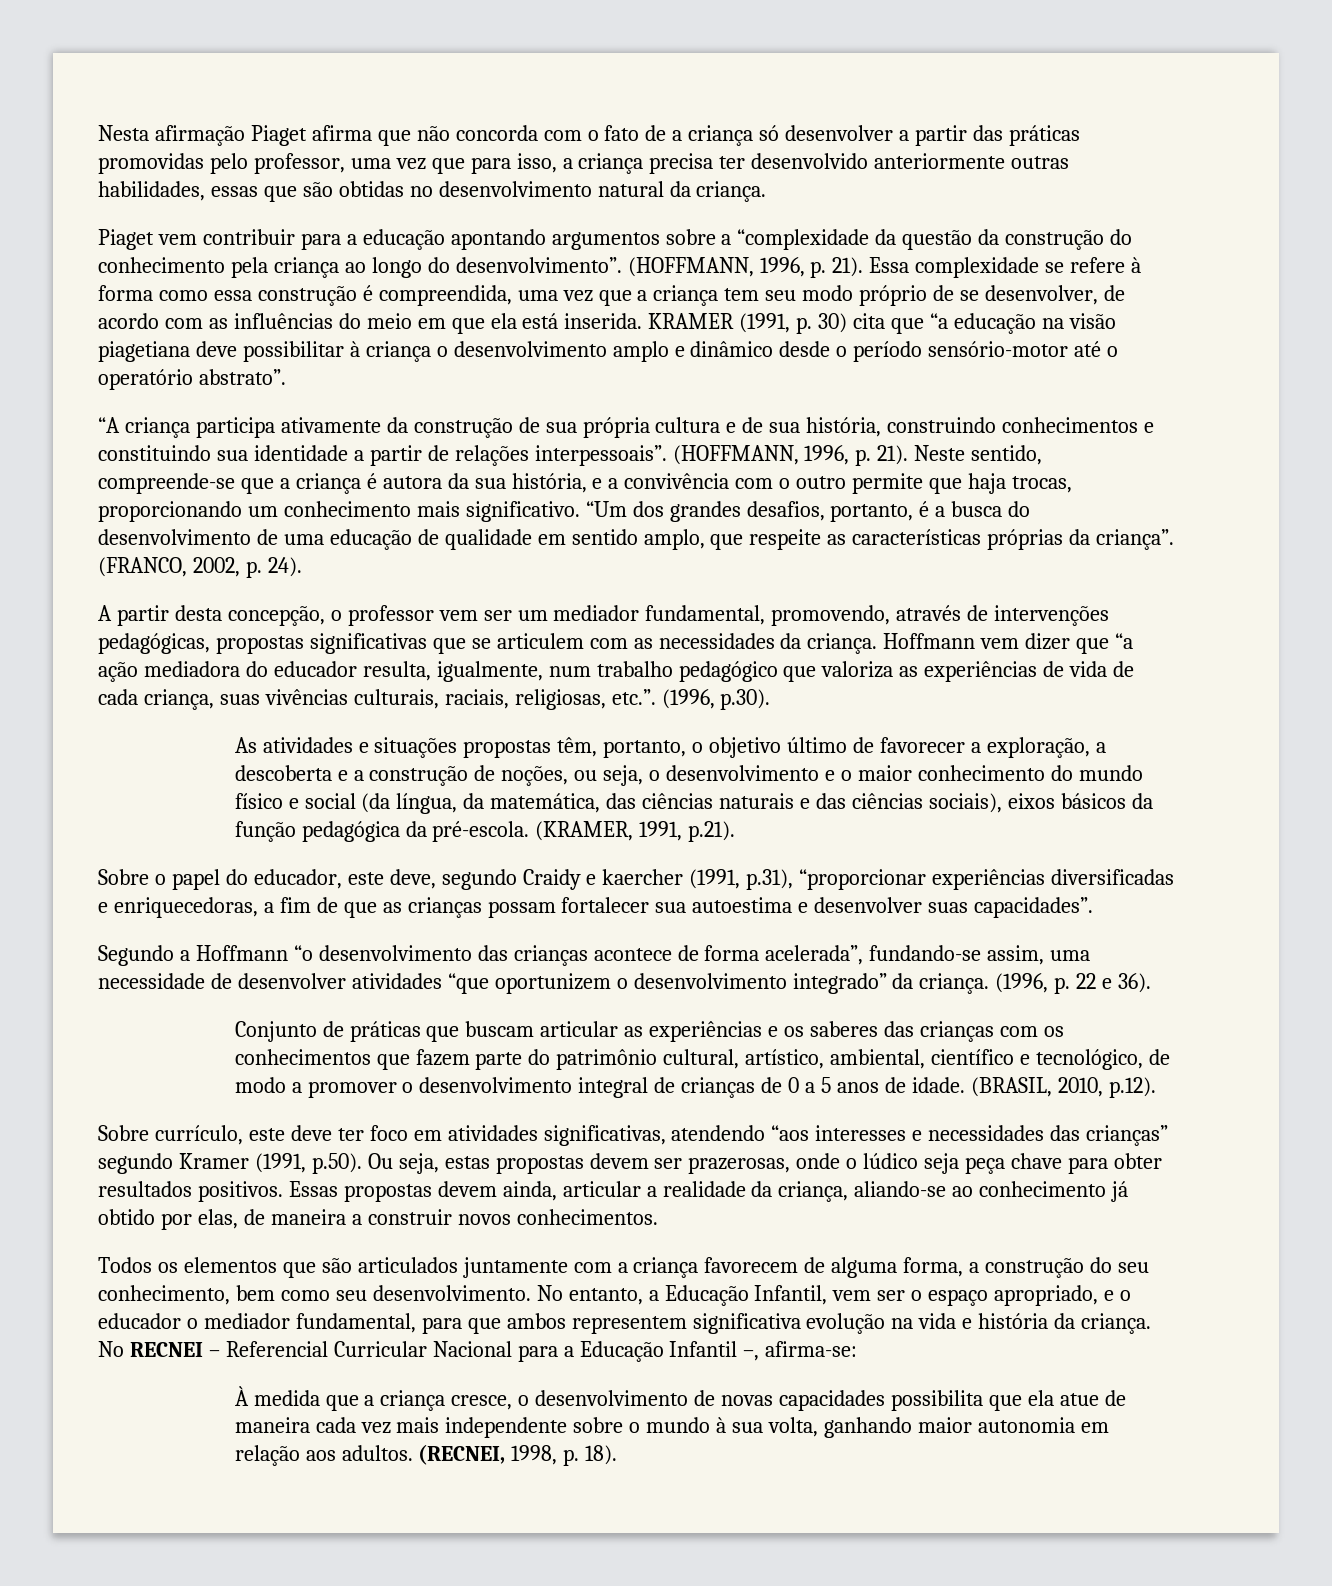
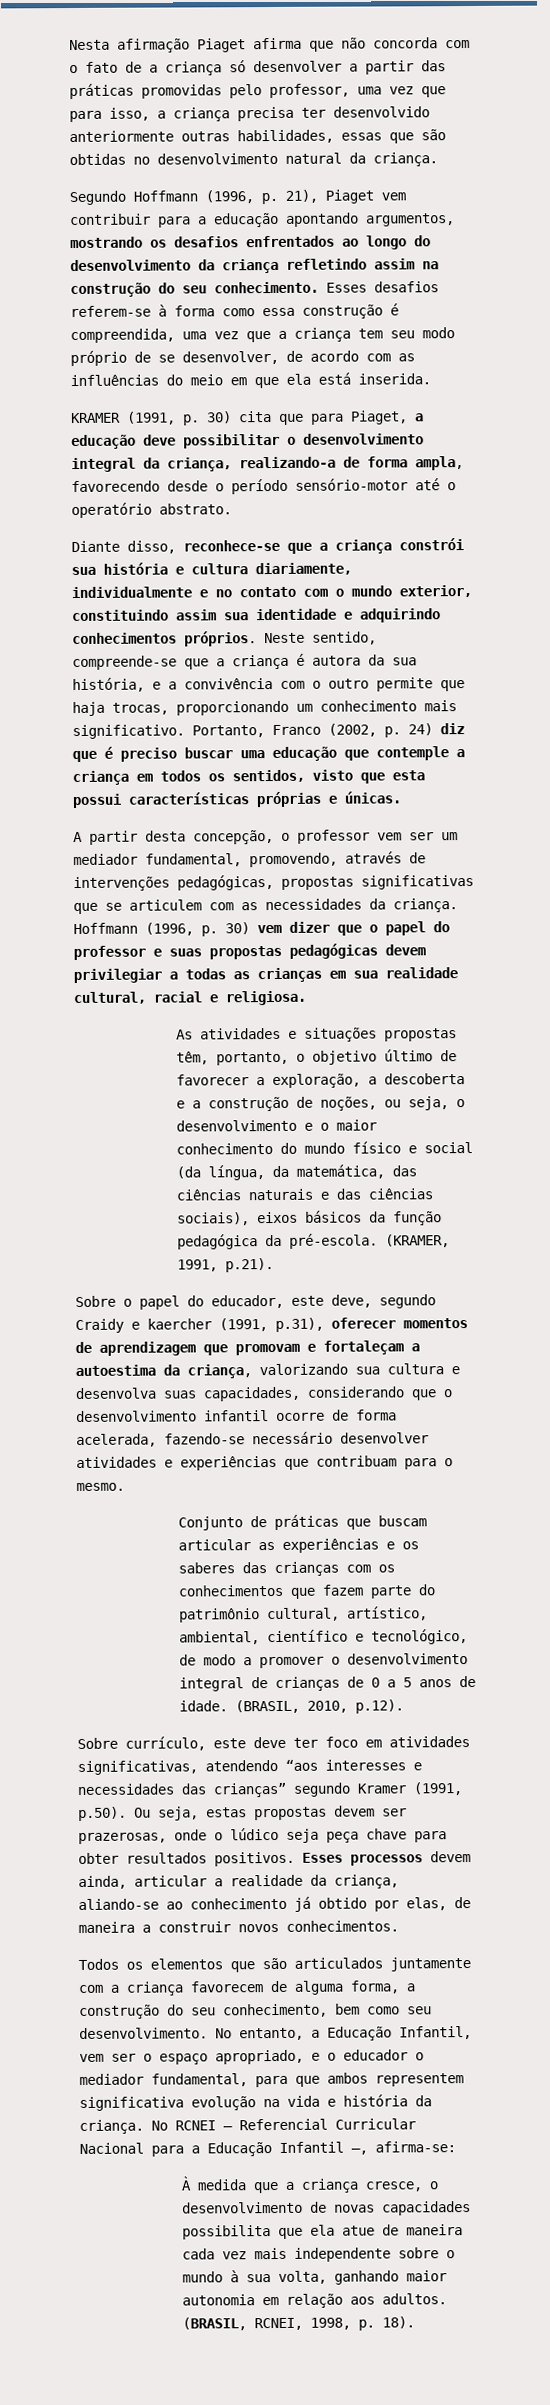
(767, 191) none -> [69,189,318,206] Segundo Hoffmann (1996, p. 21),
[551,229,1133,250] [98,257,1126,278] argumentos sobre a “complexidade da questão da construção do conhecimento pela criança ao longo do desenvolvimento”. (HOFFMANN, 1996, p. 21). Essa complexidade se refere -> [365,213,455,227] [70,235,431,250] [70,258,439,274] [70,281,439,298] [70,305,151,318] argumentos, mostrando os desafios enfrentados ao longo do desenvolvimento da criança refletindo assim na construção do seu conhecimento. Esses desafios referem-se
(643, 321) none -> (431, 379) //
[929,313,1116,334] [98,341,774,362] “a educação na visão piagetiana deve possibilitar à criança o desenvolvimento amplo e dinâmico -> [311,410,424,425] [71,433,424,450] [71,456,464,473] [71,480,160,493] para Piaget, a educação deve possibilitar o desenvolvimento integral da criança, realizando-a de forma ampla, favorecendo
[198,369,286,385] [98,417,1155,438] [98,445,909,466] abstrato”. // “A criança participa ativamente da construção de sua própria cultura e de sua história, construindo conhecimentos e constituindo sua identidade a partir de relações interpessoais”. (HOFFMANN, 1996, p. 21). -> [159,503,232,515] [71,538,464,554] [71,562,352,576] [71,584,472,599] [71,608,441,623] [72,631,257,647] abstrato. // Diante disso, reconhece-se que a criança constrói sua história e cultura diariamente, individualmente e no contato com o mundo exterior, constituindo assim sua identidade e adquirindo conhecimentos próprios.
[585,501,1031,522] [98,529,1175,550] [98,557,302,578] “Um dos grandes desafios, portanto, é a busca do desenvolvimento de uma educação de qualidade em sentido amplo, que respeite as características próprias da criança”. (FRANCO, 2002, p. 24). -> [192,723,465,738] [72,746,465,763] [72,769,425,786] [72,791,401,809] Portanto, Franco (2002, p. 24) diz que é preciso buscar uma educação que contemple a criança em todos os sentidos, visto que esta possui características próprias e únicas.
[980,633,1134,654] [98,661,1135,682] [98,689,771,710] vem dizer que “a ação mediadora do educador resulta, igualmente, num trabalho pedagógico que valoriza as experiências de vida de cada criança, suas vivências culturais, raciais, religiosas, etc.”. (1996, p.30). -> [145,921,450,937] [73,943,426,961] [73,967,458,984] [73,990,306,1006] (1996, p. 30) vem dizer que o papel do professor e suas propostas pedagógicas devem privilegiar a todas as crianças em sua realidade cultural, racial e religiosa.
[799,869,1175,890] [98,897,1094,918] [98,945,1091,966] [98,973,1152,994] “proporcionar experiências diversificadas e enriquecedoras, a fim de que as crianças possam fortalecer sua autoestima e desenvolver suas capacidades”. // Segundo a Hoffmann “o desenvolvimento das crianças acontece de forma acelerada”, fundando-se assim, uma necessidade de desenvolver atividades “que oportunizem o desenvolvimento integrado” da criança. (1996, p. 22 e 36). -> [331,1317,468,1329] [75,1340,420,1356] [75,1363,460,1379] [75,1386,452,1402] [76,1409,397,1423] [76,1431,429,1448] [76,1455,453,1471] [76,1482,125,1492] oferecer momentos de aprendizagem que promovam e fortaleçam a autoestima da criança, valorizando sua cultura e desenvolva suas capacidades, considerando que o desenvolvimento infantil ocorre de forma acelerada, fazendo-se necessário desenvolver atividades e experiências que contribuam para o mesmo.
[288,1181,432,1202] Essas propostas -> [302,1852,423,1866] Esses processos
[129,1342,203,1357] RECNEI -> [175,2120,216,2131] RCNEI
[418,1444,506,1465] (RECNEI, -> [181,2317,303,2331] (BRASIL, RCNEI,

